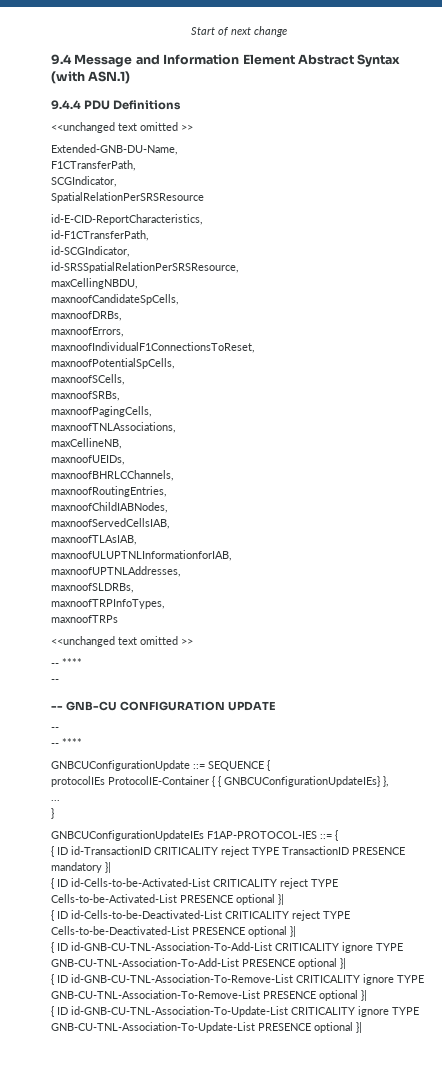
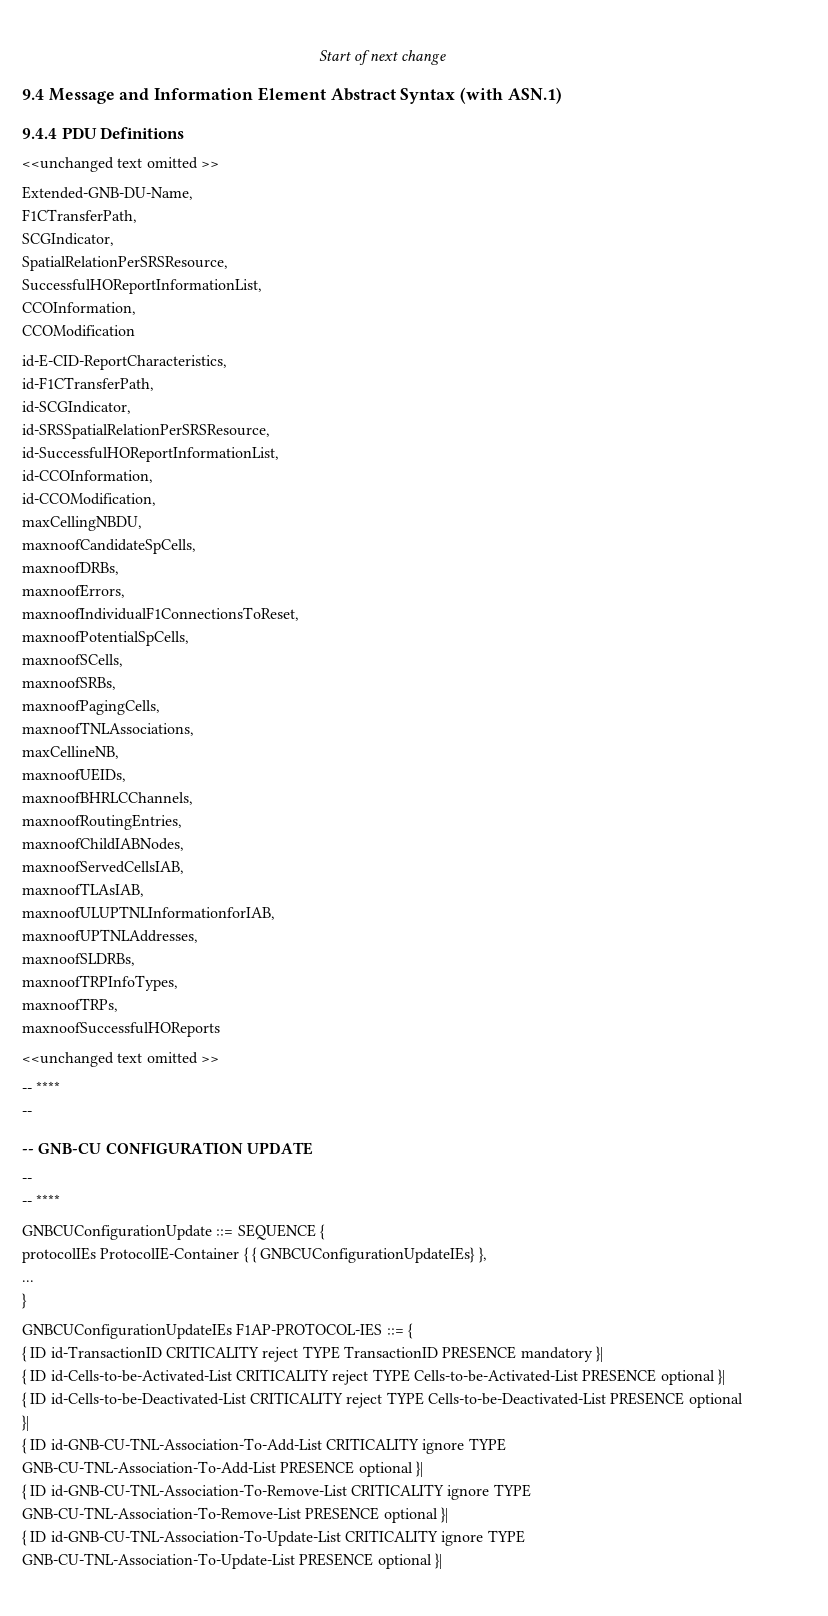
[51,192,204,203] SpatialRelationPerSRSResource -> [22,256,228,271] [22,279,262,294] [22,302,136,315] [22,325,135,337] SpatialRelationPerSRSResource, // SuccessfulHOReportInformationList, // CCOInformation, // CCOModification
(239, 267) none -> [22,447,279,462] [22,470,153,483] [22,493,156,506] // id-SuccessfulHOReportInformationList, // id-CCOInformation, // id-CCOModification,
[51,615,118,623] maxnoofTRPs -> [22,998,118,1012] [22,1022,220,1037] maxnoofTRPs, // maxnoofSuccessfulHOReports

